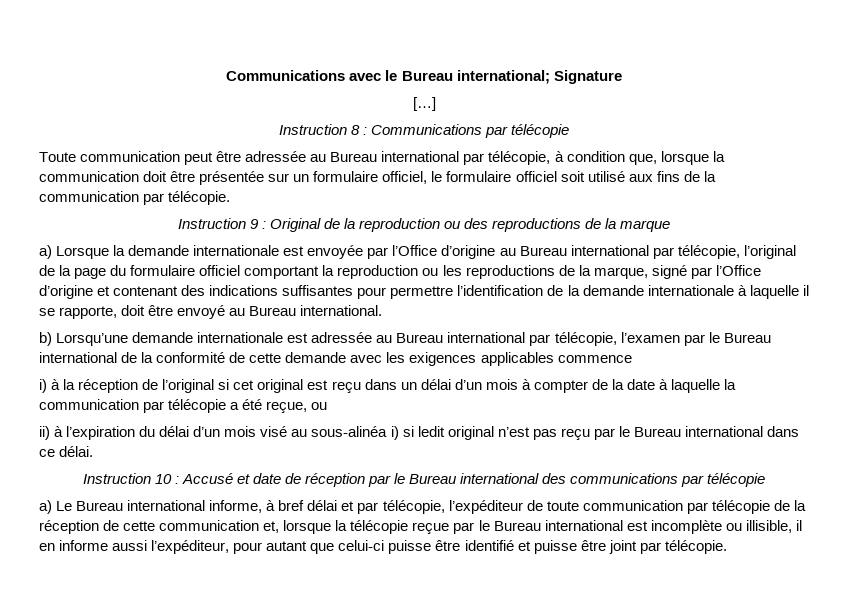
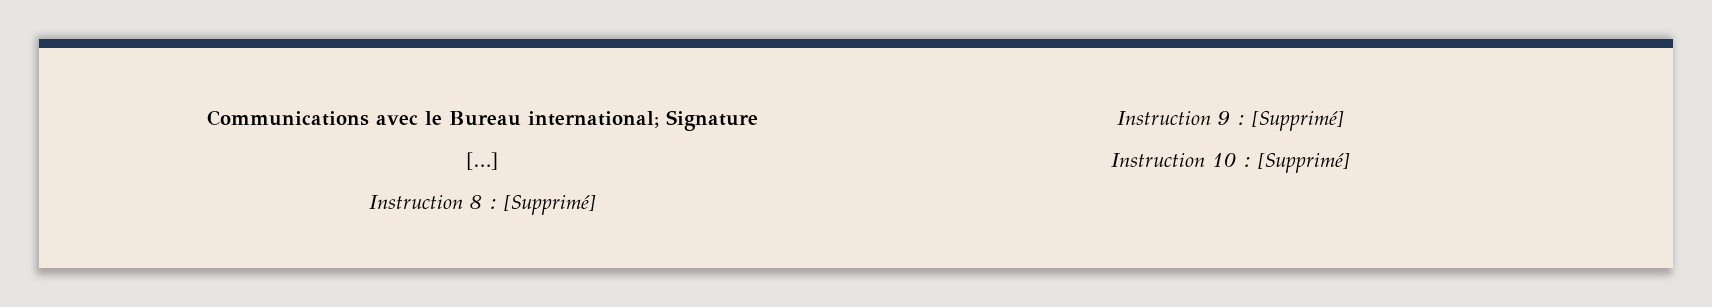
[371,124,570,138] [39,151,725,165] [39,171,716,185] [39,191,231,205] [177,218,671,232] [39,245,796,259] [39,265,761,279] [39,285,809,299] [39,305,383,319] [39,332,771,346] [39,352,632,366] [39,379,737,393] [39,399,328,413] [39,426,800,440] [39,446,94,457] [82,473,766,487] [39,500,806,514] [39,520,802,534] [39,540,727,554] Communications par télécopie // Toute communication peut être adressée au Bureau international par télécopie, à condition que, lorsque la communication doit être présentée sur un formulaire officiel, le formulaire officiel soit utilisé aux fins de la communication par télécopie. // Instruction 9 : Original de la reproduction ou des reproductions de la marque // a) Lorsque la demande internationale est envoyée par l’Office d’origine au Bureau international par télécopie, l’original de la page du formulaire officiel comportant la reproduction ou les reproductions de la marque, signé par l’Office d’origine et contenant des indications suffisantes pour permettre l’identification de la demande internationale à laquelle il se rapporte, doit être envoyé au Bureau international. // b) Lorsqu’une demande internationale est adressée au Bureau international par télécopie, l’examen par le Bureau international de la conformité de cette demande avec les exigences applicables commence // i) à la réception de l’original si cet original est reçu dans un délai d’un mois à compter de la date à laquelle la communication par télécopie a été reçue, ou // ii) à l’expiration du délai d’un mois visé au sous-alinéa i) si ledit original n’est pas reçu par le Bureau international dans ce délai. // Instruction 10 : Accusé et date de réception par le Bureau international des communications par télécopie // a) Le Bureau international informe, à bref délai et par télécopie, l’expéditeur de toute communication par télécopie de la réception de cette communication et, lorsque la télécopie reçue par le Bureau international est incomplète ou illisible, il en informe aussi l’expéditeur, pour autant que celui-ci puisse être identifié et puisse être joint par télécopie. -> [503,194,596,215] [1116,110,1344,131] [1110,152,1350,173] [Supprimé] // Instruction 9 : [Supprimé] // Instruction 10 : [Supprimé]

